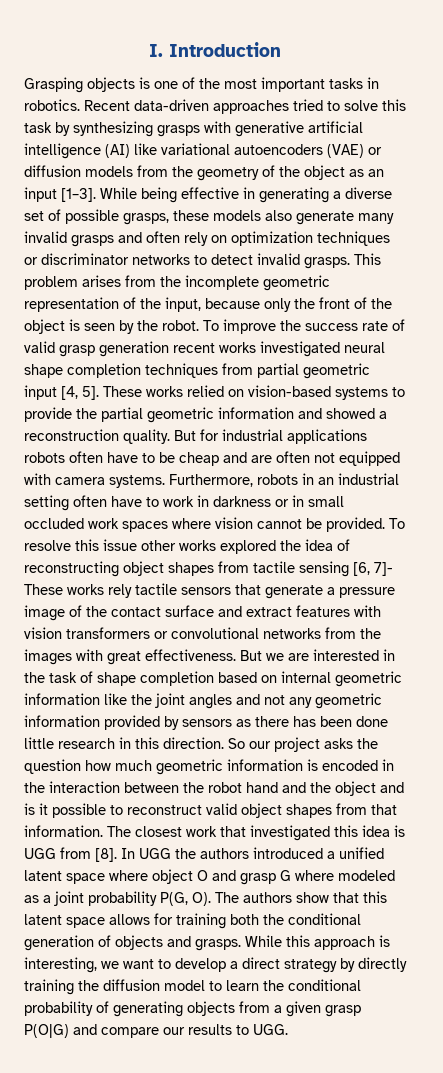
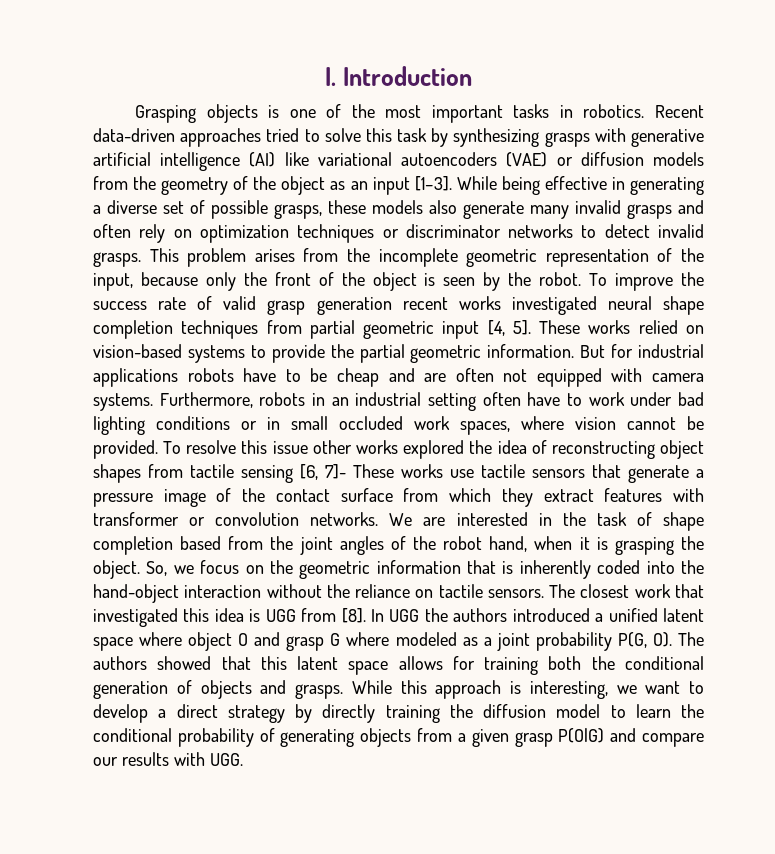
[218,407,387,419] [24,429,170,444] information and showed a reconstruction quality. -> [487,344,575,358] information.
[69,451,103,463] often -> (234, 375) none
[197,495,271,507] in darkness -> [630,392,704,406] [93,416,230,435] under bad lighting conditions
[122,521,168,532] spaces -> [460,421,510,435] spaces,
[108,584,132,598] rely -> [450,469,474,478] use
[218,605,381,617] [24,627,381,639] [24,649,284,665] and extract features with vision transformers or convolutional networks from the images with great effectiveness. But we -> [403,488,705,507] [93,512,413,526] from which they extract features with transformer or convolution networks. We
[261,671,402,687] [24,693,382,709] [24,715,388,730] [24,737,378,752] [24,759,394,775] [24,781,404,796] [24,803,397,818] [24,825,103,837] on internal geometric information like the joint angles and not any geometric information provided by sensors as there has been done little research in this direction. So our project asks the question how much geometric information is encoded in the interaction between the robot hand and the object and is it possible to reconstruct valid object shapes from that information. -> [228,536,704,555] [93,560,705,579] [93,584,544,603] from the joint angles of the robot hand, when it is grasping the object. So, we focus on the geometric information that is inherently coded into the hand-object interaction without the reliance on tactile sensors.
[296,892,329,903] show -> [157,656,212,670] showed
[236,1025,249,1035] to -> [173,752,205,766] with

